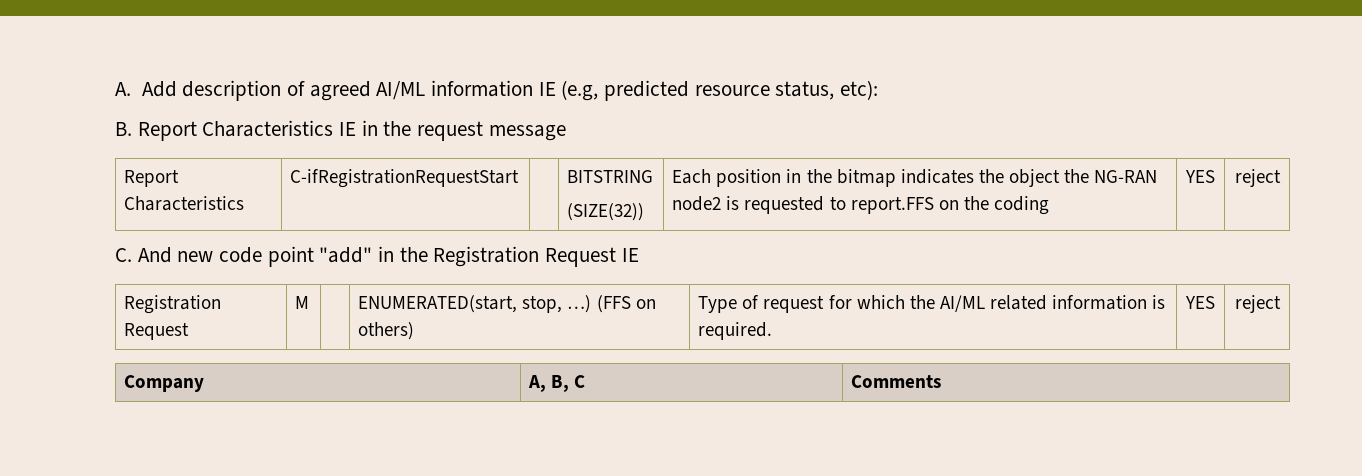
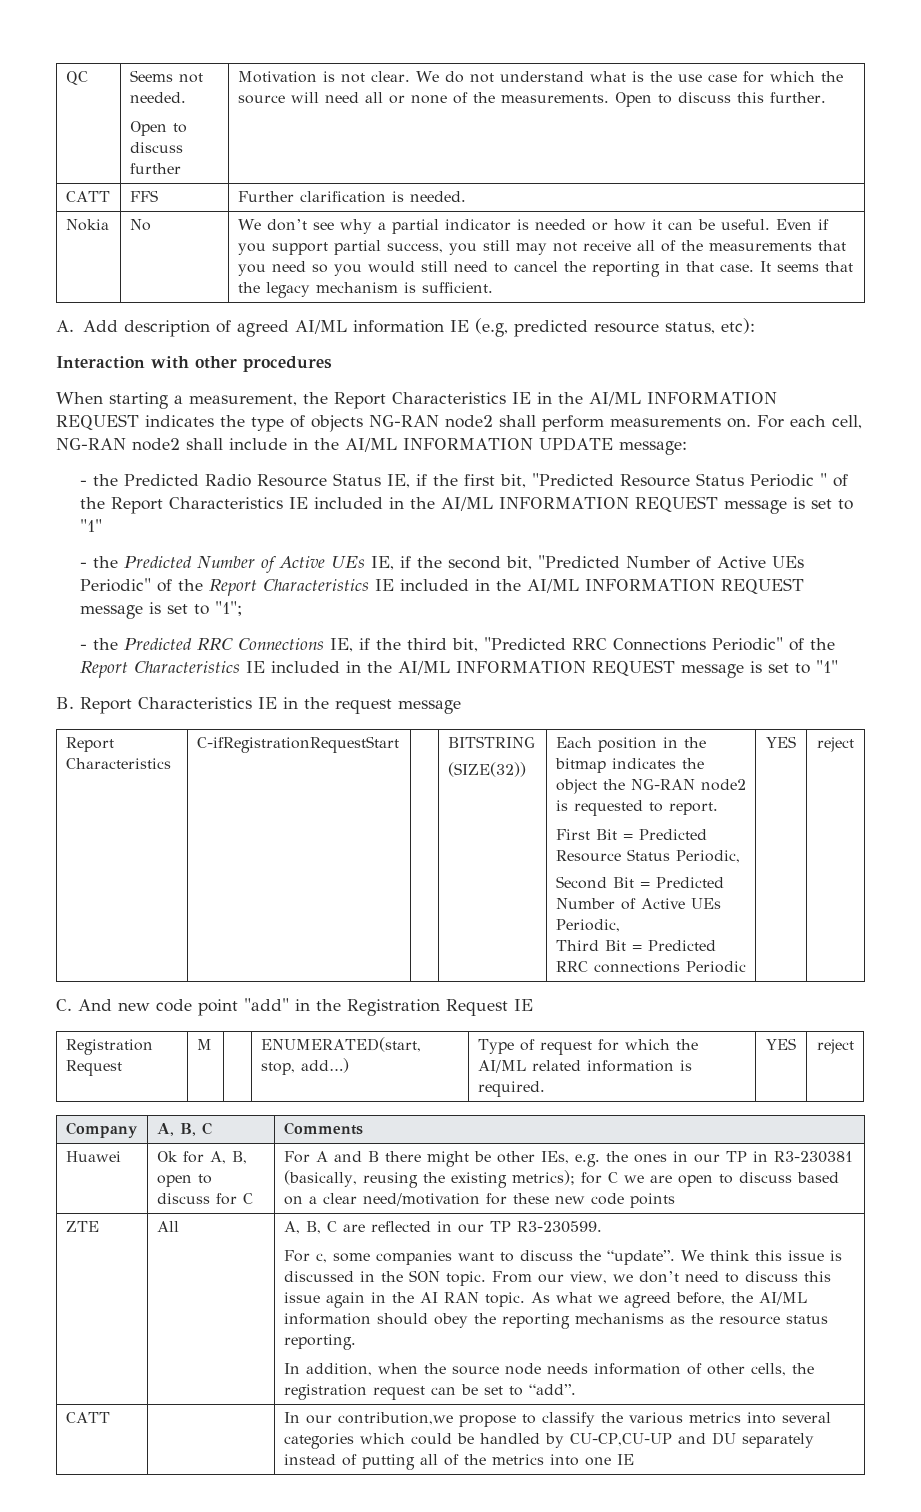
(115, 89) none -> [65,71,88,85] [129,70,203,83] [129,92,186,103] [129,121,187,136] [129,142,183,153] [129,163,181,174] [237,71,843,83] [237,92,826,107] [65,191,110,202] [129,190,158,202] [237,191,466,203] [65,219,109,231] [129,219,151,231] [237,219,829,234] [237,240,846,255] [237,261,853,277] [237,282,493,298] QC | Seems not needed. // Open to discuss further | Motivation is not clear. We do not understand what is the use case for which the source will need all or none of the measurements. Open to discuss this further. // CATT | FFS | Further clarification is needed. // Nokia | No | We don’t see why a partial indicator is needed or how it can be useful. Even if you support partial success, you still may not receive all of the measurements that you need so you would still need to cancel the reporting in that case. It seems that the legacy mechanism is sufficient. //
(878, 90) none -> [56,356,332,372] [56,392,777,409] [56,414,862,432] [56,437,687,455] [79,473,848,488] [79,496,853,514] [79,519,102,532] [79,555,804,573] [79,578,804,596] [79,601,242,619] [79,637,835,652] [79,660,838,678] // Interaction with other procedures // When starting a measurement, the Report Characteristics IE in the AI/ML INFORMATION REQUEST indicates the type of objects NG-RAN node2 shall perform measurements on. For each cell, NG-RAN node2 shall include in the AI/ML INFORMATION UPDATE message: // - the Predicted Radio Resource Status IE, if the first bit, "Predicted Resource Status Periodic " of the Report Characteristics IE included in the AI/ML INFORMATION REQUEST message is set to "1" // - the Predicted Number of Active UEs IE, if the second bit, "Predicted Number of Active UEs Periodic" of the Report Characteristics IE included in the AI/ML INFORMATION REQUEST message is set to "1"; // - the Predicted RRC Connections IE, if the third bit, "Predicted RRC Connections Periodic" of the Report Characteristics IE included in the AI/ML INFORMATION REQUEST message is set to "1"
[850,196,1050,215] report.FFS on the coding -> [668,802,718,815] [555,829,707,840] [555,849,740,863] [555,876,724,889] [555,898,721,910] [555,919,620,932] [555,940,716,951] [555,961,746,973] report. // First Bit = Predicted Resource Status Periodic, // Second Bit = Predicted Number of Active UEs Periodic, // Third Bit = Predicted RRC connections Periodic
[567,295,656,313] [358,322,415,340] …) (FFS on others) -> [300,1058,349,1073] add…)
(942, 381) none -> [65,1151,121,1162] [156,1151,247,1164] [156,1174,212,1187] [156,1193,253,1205] [283,1151,853,1167] [283,1170,839,1188] [283,1193,675,1208] [65,1221,99,1232] [156,1221,179,1232] [283,1221,602,1234] [283,1250,842,1265] [283,1270,831,1286] [283,1292,807,1308] [283,1313,828,1329] [283,1334,356,1350] [283,1363,814,1376] [283,1384,576,1400] [65,1412,110,1423] [283,1412,831,1427] [283,1432,814,1449] [283,1454,634,1470] // Huawei | Ok for A, B, open to discuss for C | For A and B there might be other IEs, e.g. the ones in our TP in R3-230381 (basically, reusing the existing metrics); for C we are open to discuss based on a clear need/motivation for these new code points // ZTE | All | A, B, C are reflected in our TP R3-230599. // For c, some companies want to discuss the “update”. We think this issue is discussed in the SON topic. From our view, we don’t need to discuss this issue again in the AI RAN topic. As what we agreed before, the AI/ML information should obey the reporting mechanisms as the resource status reporting. // In addition, when the source node needs information of other cells, the registration request can be set to “add”. // CATT | | In our contribution,we propose to classify the various metrics into several categories which could be handled by CU-CP,CU-UP and DU separately instead of putting all of the metrics into one IE

